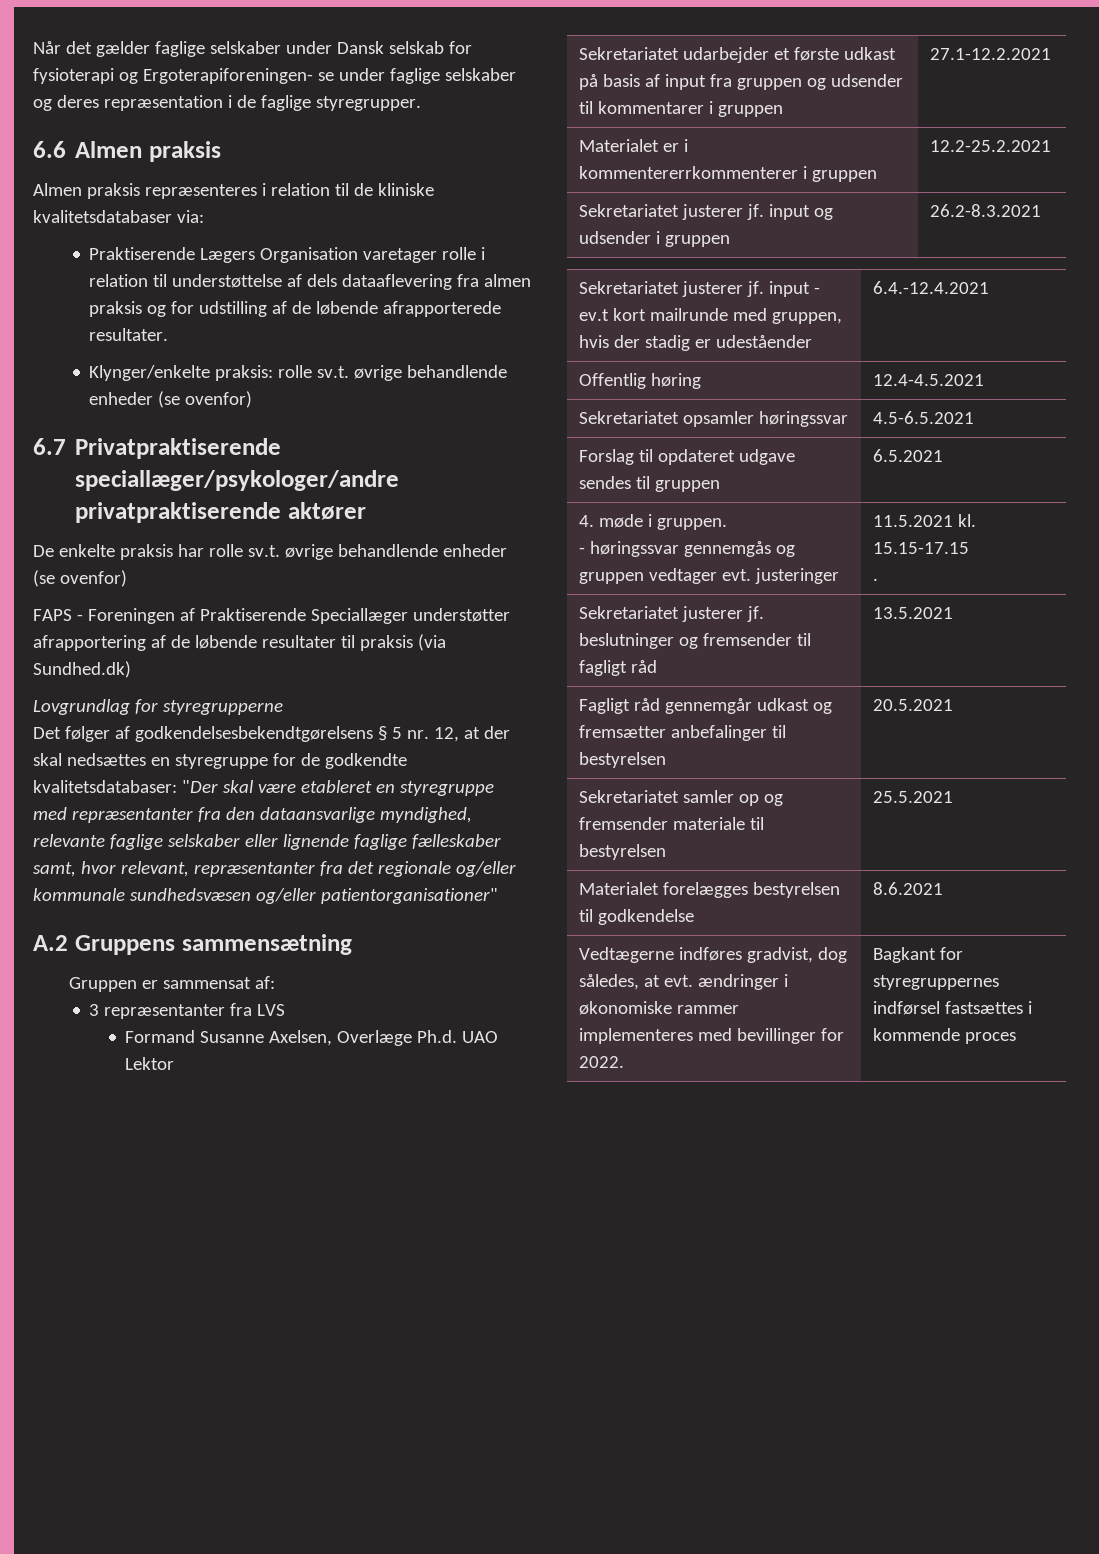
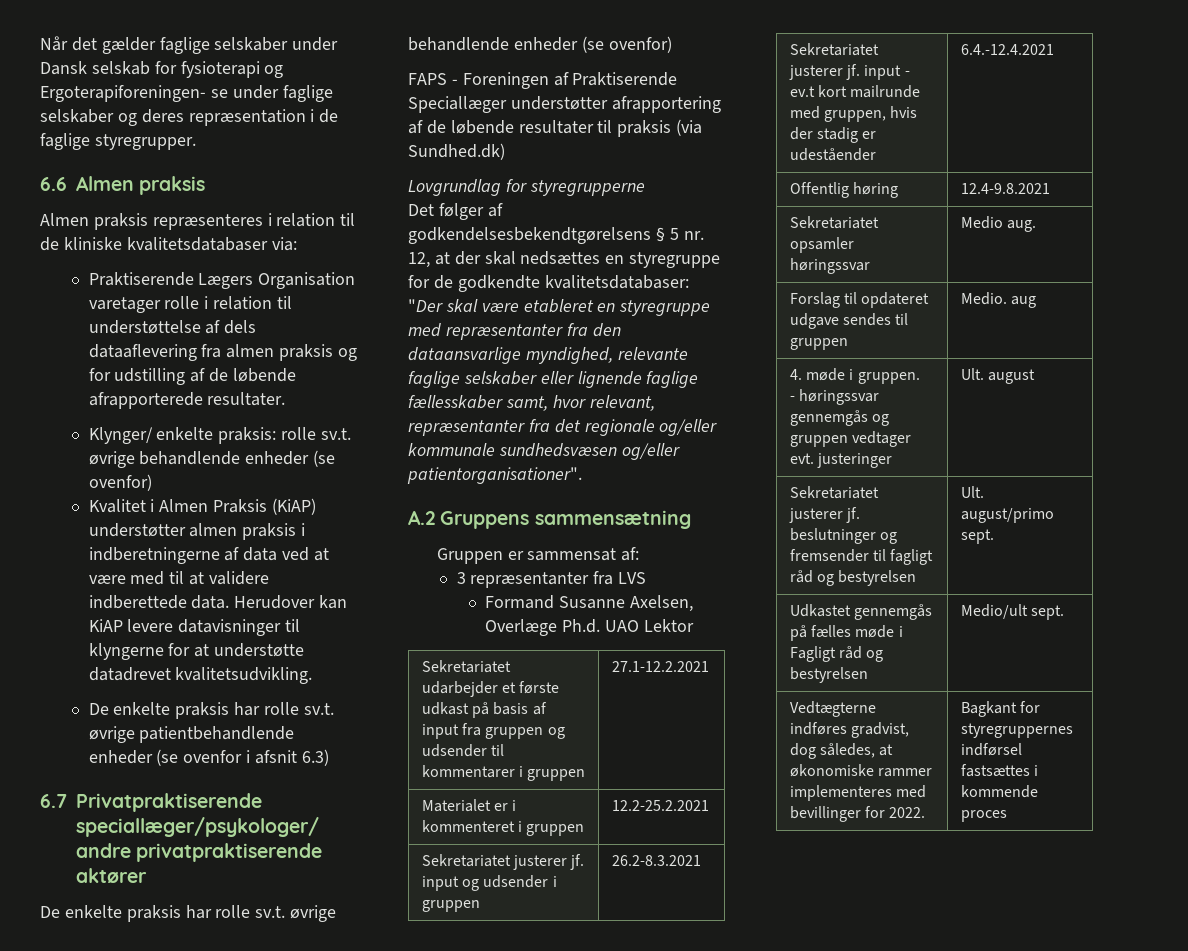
[89,365,211,381] Klynger/enkelte -> [88,427,214,444] Klynger/ enkelte
(253, 399) none -> [88,498,316,515] [88,523,306,540] [88,547,329,564] [88,571,269,585] [88,595,348,609] [88,619,301,636] [88,643,305,660] [88,667,313,684] [88,702,334,719] [88,726,295,743] [88,749,329,766] // Kvalitet i Almen Praksis (KiAP) understøtter almen praksis i indberetningerne af data ved at være med til at validere indberettede data. Herudover kan KiAP levere datavisninger til klyngerne for at understøtte datadrevet kvalitetsudvikling. // De enkelte praksis har rolle sv.t. øvrige patientbehandlende enheder (se ovenfor i afsnit 6.3)
[411,834,501,849] fælleskaber -> [408,395,503,409] fællesskaber
[320,888,498,904] patientorganisationer" -> [407,467,582,484] patientorganisationer".
[579,166,799,179] kommentererrkommenterer -> [421,820,515,832] kommenteret
[873,374,985,386] 12.4-4.5.2021 -> [960,183,1050,194] 12.4-9.8.2021
[873,411,975,424] 4.5-6.5.2021 -> [960,216,1036,232] Medio aug.
[873,449,944,462] 6.5.2021 -> [960,292,1036,308] Medio. aug
[873,514,977,527] [873,542,970,554] [873,578,879,581] 11.5.2021 kl. 15.15-17.15 // . -> [960,368,1035,384] Ult. august
[873,607,954,619] [579,698,833,714] [579,725,787,741] [579,752,667,768] [873,699,954,711] [579,790,784,806] [579,817,765,830] [579,844,667,860] [873,791,954,803] [579,882,841,898] [579,909,695,925] [873,882,944,895] [579,947,675,963] | 13.5.2021 // Fagligt råd gennemgår udkast og fremsætter anbefalinger til bestyrelsen | 20.5.2021 // Sekretariatet samler op og fremsender materiale til bestyrelsen | 25.5.2021 // Materialet forelægges bestyrelsen til godkendelse | 8.6.2021 // Vedtægerne -> [816,570,917,586] [960,486,984,498] [960,508,1054,523] [960,529,994,544] [789,604,932,620] [789,625,903,641] [789,646,884,662] [789,667,868,683] [960,604,1064,620] [789,701,876,717] og bestyrelsen | Ult. august/primo sept. // Udkastet gennemgås på fælles møde i Fagligt råd og bestyrelsen | Medio/ult sept. // Vedtægterne
[664,974,789,990] evt. ændringer i -> (894, 750) none

